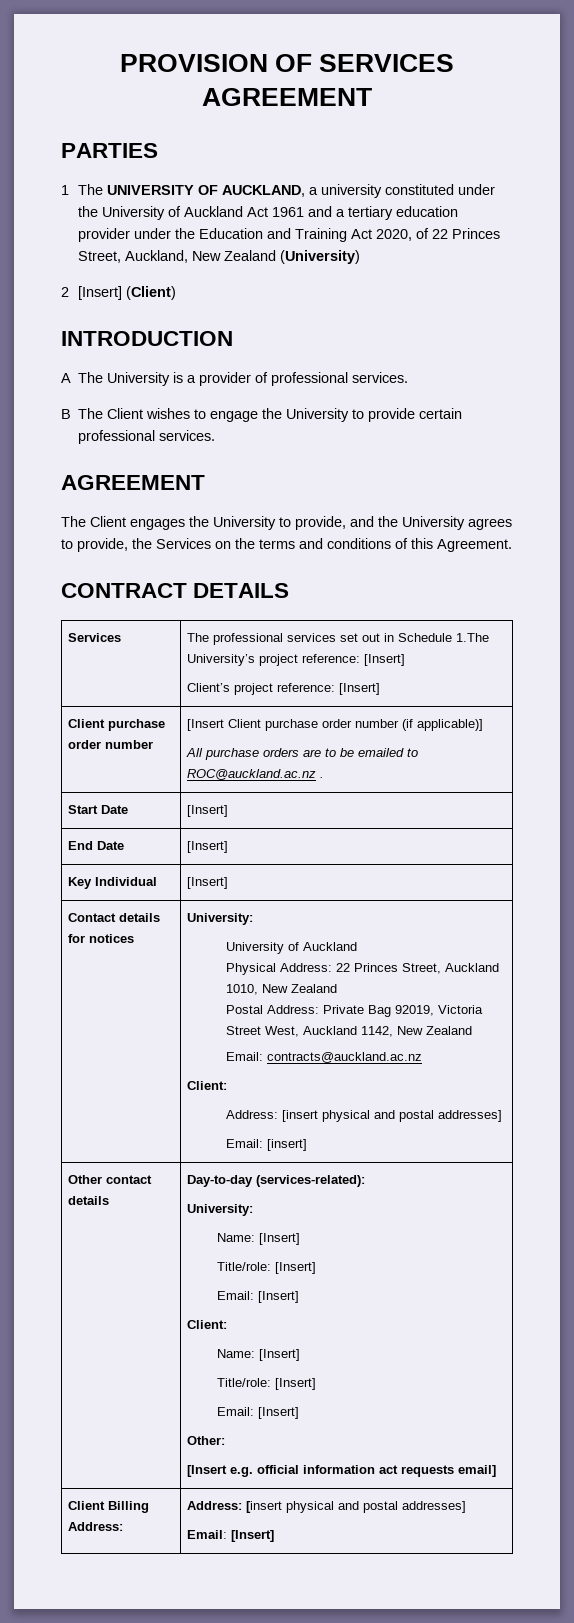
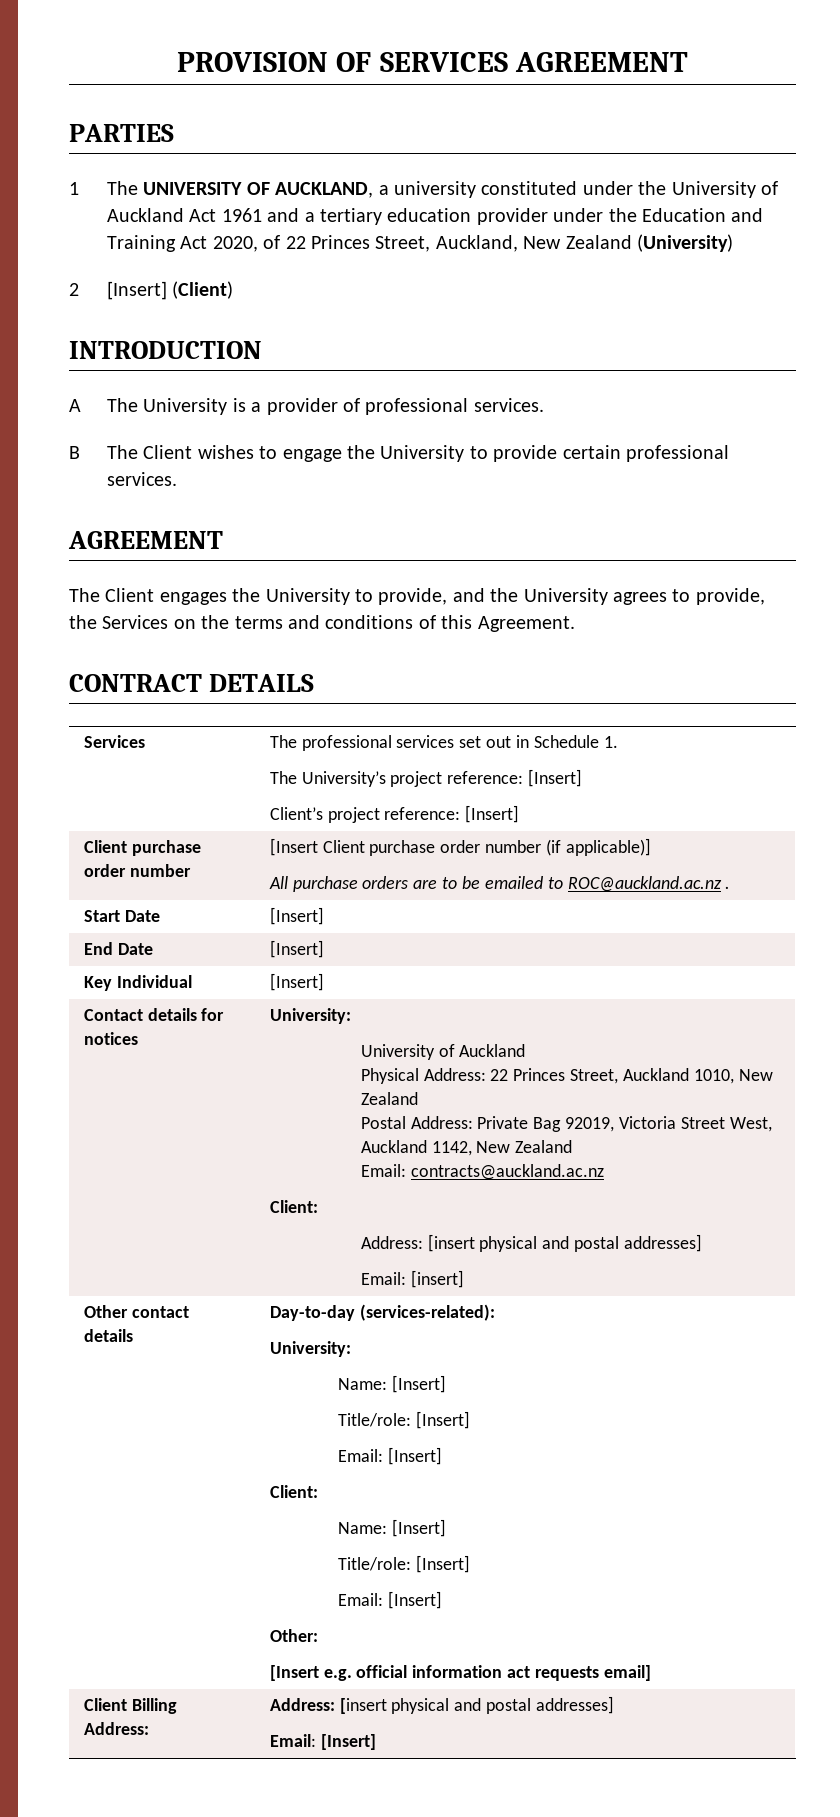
[455,633,489,642] 1.The -> [603,736,618,748] [269,771,297,784] 1. // The

